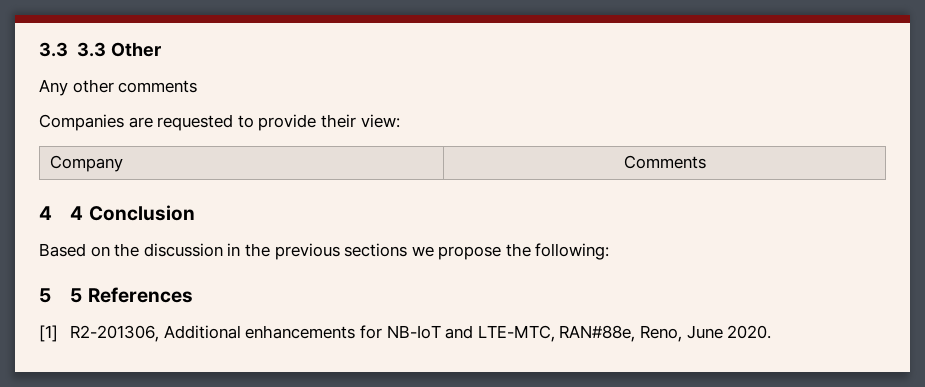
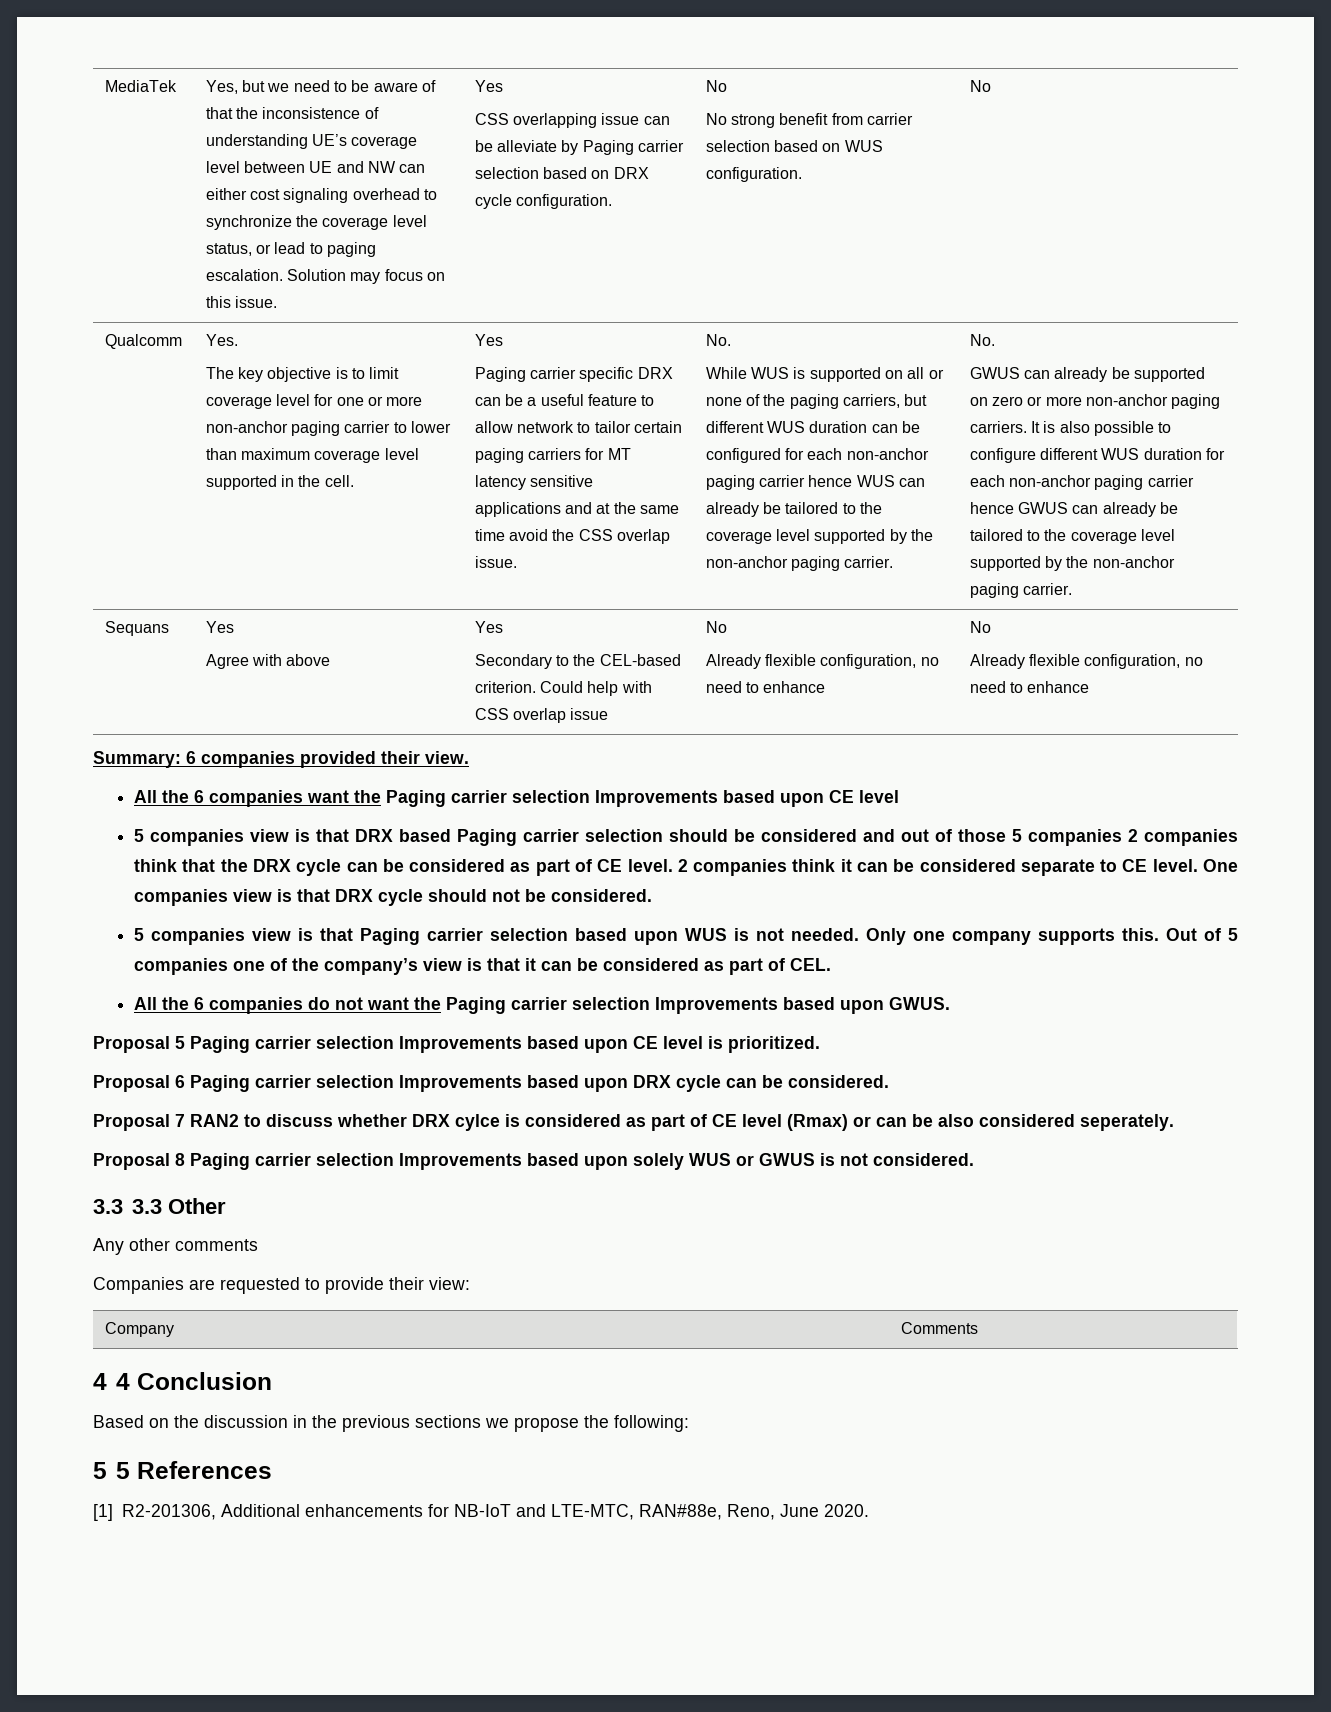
(39, 49) none -> [104,80,177,92] [205,80,436,94] [205,107,379,119] [205,134,418,149] [205,161,426,173] [205,188,437,203] [205,215,427,230] [205,242,376,257] [205,269,445,284] [205,296,278,308] [474,80,503,92] [474,113,670,128] [474,140,684,155] [474,167,649,179] [474,194,613,209] [705,80,727,92] [705,113,913,128] [705,140,883,152] [705,167,802,182] [969,80,991,92] [104,334,182,349] [205,334,238,346] [205,367,400,382] [205,394,423,409] [205,421,451,436] [205,448,419,463] [205,475,354,490] [474,334,503,346] [474,367,673,382] [474,394,655,406] [474,421,682,433] [474,448,631,463] [474,475,594,490] [474,502,679,517] [474,529,670,544] [474,556,517,568] [705,334,731,346] [705,367,944,382] [705,394,928,409] [705,421,920,433] [705,448,929,463] [705,475,925,490] [705,502,882,517] [705,529,933,544] [705,556,894,571] [969,334,995,346] [969,367,1205,382] [969,394,1221,409] [969,421,1172,436] [969,448,1225,463] [969,475,1194,490] [969,502,1178,517] [969,529,1175,544] [969,556,1175,571] [969,583,1073,598] [104,621,169,636] [205,621,234,633] [205,654,331,669] [474,621,503,633] [474,654,681,669] [474,681,652,696] [474,708,609,723] [705,621,727,633] [705,654,939,669] [705,681,826,693] [969,621,991,633] [969,654,1203,669] [969,681,1090,693] [93,751,469,768] [134,790,900,807] [134,829,1238,846] [134,859,1238,876] [134,889,653,906] [134,928,1238,945] [134,958,832,975] [134,997,951,1014] [93,1036,820,1053] [93,1075,889,1092] [93,1114,1174,1131] [93,1153,974,1170] MediaTek | Yes, but we need to be aware of that the inconsistence of understanding UE’s coverage level between UE and NW can either cost signaling overhead to synchronize the coverage level status, or lead to paging escalation. Solution may focus on this issue. | Yes // CSS overlapping issue can be alleviate by Paging carrier selection based on DRX cycle configuration. | No // No strong benefit from carrier selection based on WUS configuration. | No // Qualcomm | Yes. // The key objective is to limit coverage level for one or more non-anchor paging carrier to lower than maximum coverage level supported in the cell. | Yes // Paging carrier specific DRX can be a useful feature to allow network to tailor certain paging carriers for MT latency sensitive applications and at the same time avoid the CSS overlap issue. | No. // While WUS is supported on all or none of the paging carriers, but different WUS duration can be configured for each non-anchor paging carrier hence WUS can already be tailored to the coverage level supported by the non-anchor paging carrier. | No. // GWUS can already be supported on zero or more non-anchor paging carriers. It is also possible to configure different WUS duration for each non-anchor paging carrier hence GWUS can already be tailored to the coverage level supported by the non-anchor paging carrier. // Sequans | Yes // Agree with above | Yes // Secondary to the CEL-based criterion. Could help with CSS overlap issue | No // Already flexible configuration, no need to enhance | No // Already flexible configuration, no need to enhance // Summary: 6 companies provided their view. // All the 6 companies want the Paging carrier selection Improvements based upon CE level // 5 companies view is that DRX based Paging carrier selection should be considered and out of those 5 companies 2 companies think that the DRX cycle can be considered as part of CE level. 2 companies think it can be considered separate to CE level. One companies view is that DRX cycle should not be considered. // 5 companies view is that Paging carrier selection based upon WUS is not needed. Only one company supports this. Out of 5 companies one of the company’s view is that it can be considered as part of CEL. // All the 6 companies do not want the Paging carrier selection Improvements based upon GWUS. // Proposal 5 Paging carrier selection Improvements based upon CE level is prioritized. // Proposal 6 Paging carrier selection Improvements based upon DRX cycle can be considered. // Proposal 7 RAN2 to discuss whether DRX cylce is considered as part of CE level (Rmax) or can be also considered seperately. // Proposal 8 Paging carrier selection Improvements based upon solely WUS or GWUS is not considered. //

